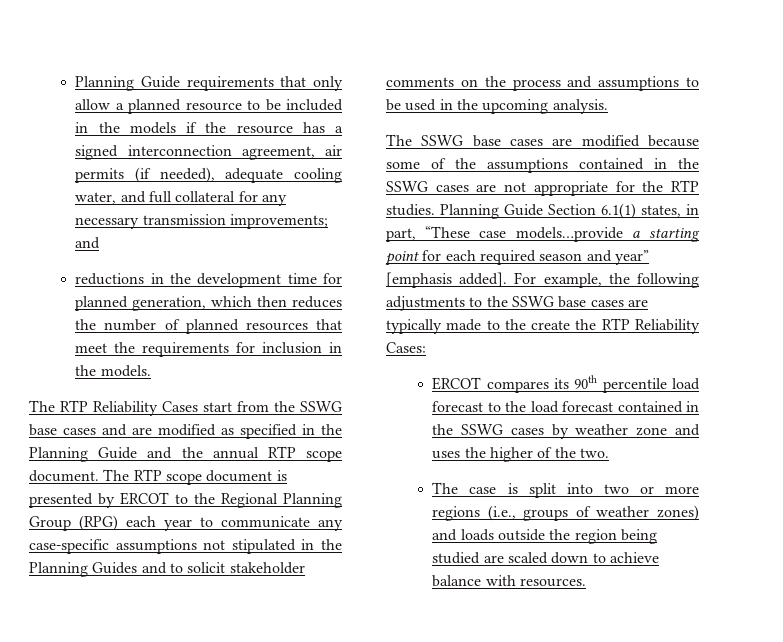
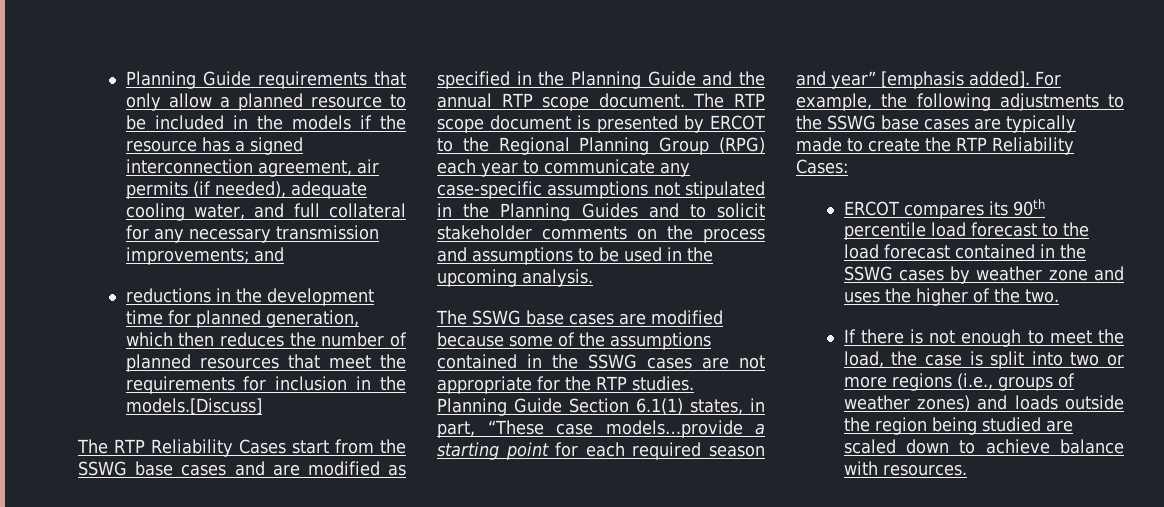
[100,365,151,377] models. -> [125,398,262,415] models.[Discuss]
[504,319,526,330] the -> (863, 145) none
[432,482,459,494] The -> [843,329,1124,347] [843,351,918,368] If there is not enough to meet the load, the

